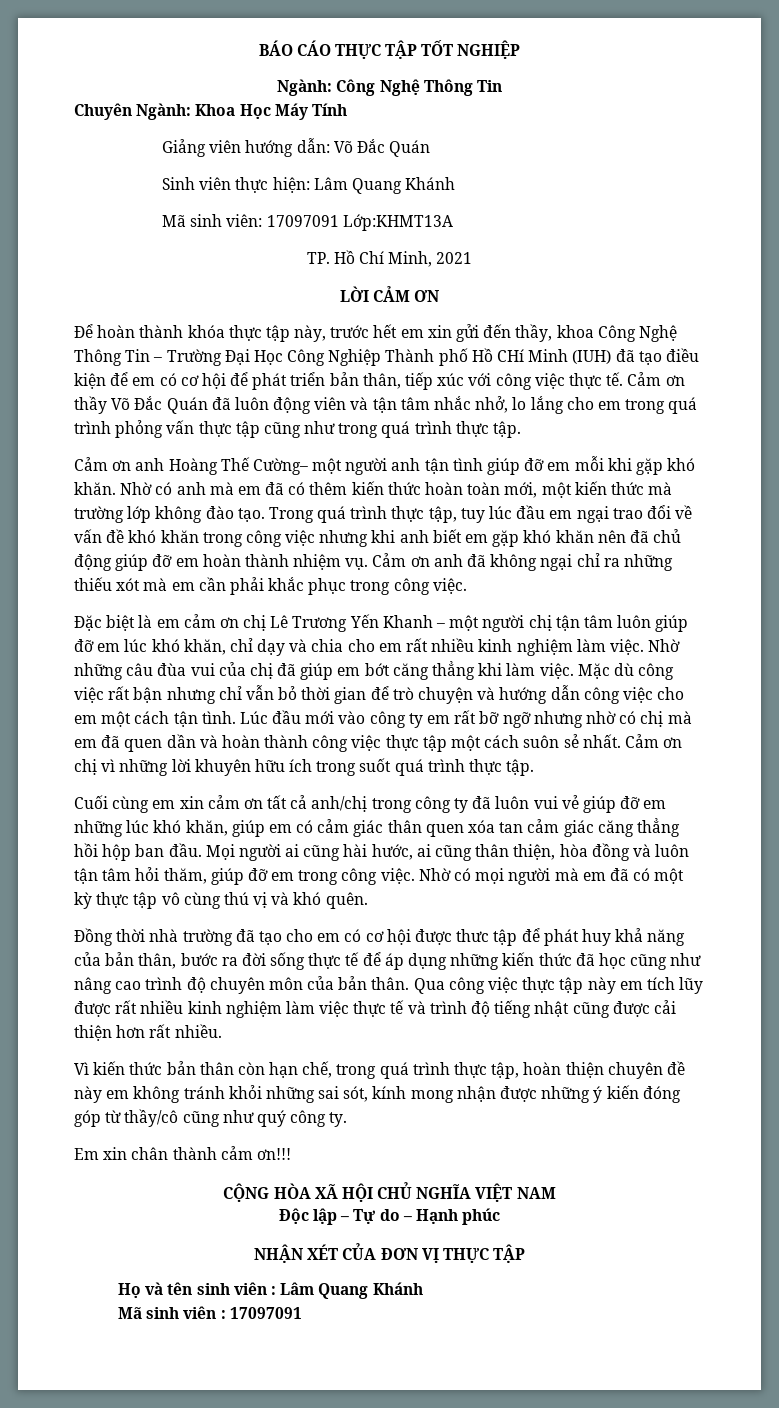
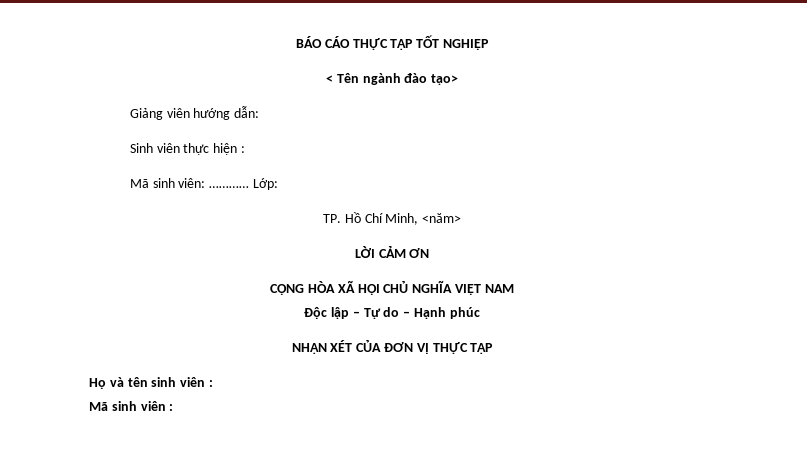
[277,79,502,96] [74,103,347,120] Ngành: Công Nghệ Thông Tin // Chuyên Ngành: Khoa Học Máy Tính -> [325,73,459,85] < Tên ngành đào tạo>
[333,139,431,157] Võ Đắc Quán -> (260, 112) none
[272,177,456,194] hiện: Lâm Quang Khánh -> [213,143,246,155] hiện :
[266,214,453,231] 17097091 Lớp:KHMT13A -> [209,178,279,190] ………… Lớp:
[436,252,473,264] 2021 -> [422,213,462,223] <năm>
[74,324,677,342] [74,348,699,366] [74,372,685,390] [74,396,698,414] [74,420,522,438] [74,456,696,475] [74,481,673,498] [74,505,693,523] [74,529,682,547] [74,553,673,571] [74,577,467,595] [74,614,689,632] [74,638,681,656] [74,661,675,680] [74,685,685,704] [74,710,692,728] [74,734,683,752] [74,758,535,776] [74,795,667,813] [74,818,680,837] [74,843,690,861] [74,867,685,885] [74,892,368,909] [74,928,686,946] [74,952,702,970] [74,976,704,994] [74,1000,676,1018] [74,1024,222,1041] [74,1061,685,1079] [74,1085,681,1103] [74,1109,348,1127] [74,1146,291,1160] // Để hoàn thành khóa thực tập này, trước hết em xin gửi đến thầy, khoa Công Nghệ Thông Tin – Trường Đại Học Công Nghiệp Thành phố Hồ CHí Minh (IUH) đã tạo điều kiện để em có cơ hội để phát triển bản thân, tiếp xúc với công việc thực tế. Cảm ơn thầy Võ Đắc Quán đã luôn động viên và tận tâm nhắc nhở, lo lắng cho em trong quá trình phỏng vấn thực tập cũng như trong quá trình thực tập. // Cảm ơn anh Hoàng Thế Cường– một người anh tận tình giúp đỡ em mỗi khi gặp khó khăn. Nhờ có anh mà em đã có thêm kiến thức hoàn toàn mới, một kiến thức mà trường lớp không đào tạo. Trong quá trình thực tập, tuy lúc đầu em ngại trao đổi về vấn đề khó khăn trong công việc nhưng khi anh biết em gặp khó khăn nên đã chủ động giúp đỡ em hoàn thành nhiệm vụ. Cảm ơn anh đã không ngại chỉ ra những thiếu xót mà em cần phải khắc phục trong công việc. // Đặc biệt là em cảm ơn chị Lê Trương Yến Khanh – một người chị tận tâm luôn giúp đỡ em lúc khó khăn, chỉ dạy và chia cho em rất nhiều kinh nghiệm làm việc. Nhờ những câu đùa vui của chị đã giúp em bớt căng thẳng khi làm việc. Mặc dù công việc rất bận nhưng chỉ vẫn bỏ thời gian để trò chuyện và hướng dẫn công việc cho em một cách tận tình. Lúc đầu mới vào công ty em rất bỡ ngỡ nhưng nhờ có chị mà em đã quen dần và hoàn thành công việc thực tập một cách suôn sẻ nhất. Cảm ơn chị vì những lời khuyên hữu ích trong suốt quá trình thực tập. // Cuối cùng em xin cảm ơn tất cả anh/chị trong công ty đã luôn vui vẻ giúp đỡ em những lúc khó khăn, giúp em có cảm giác thân quen xóa tan cảm giác căng thẳng hồi hộp ban đầu. Mọi người ai cũng hài hước, ai cũng thân thiện, hòa đồng và luôn tận tâm hỏi thăm, giúp đỡ em trong công việc. Nhờ có mọi người mà em đã có một kỳ thực tập vô cùng thú vị và khó quên. // Đồng thời nhà trường đã tạo cho em có cơ hội được thưc tập để phát huy khả năng của bản thân, bước ra đời sống thực tế để áp dụng những kiến thức đã học cũng như nâng cao trình độ chuyên môn của bản thân. Qua công việc thực tập này em tích lũy được rất nhiều kinh nghiệm làm việc thực tế và trình độ tiếng nhật cũng được cải thiện hơn rất nhiều. // Vì kiến thức bản thân còn hạn chế, trong quá trình thực tập, hoàn thiện chuyên đề này em không tránh khỏi những sai sót, kính mong nhận được những ý kiến đóng góp từ thầy/cô cũng như quý công ty. // Em xin chân thành cảm ơn!!! -> (430, 253) none
[280,1282,423,1299] Lâm Quang Khánh -> (213, 383) none
[229,1307,302,1319] 17097091 -> (174, 407) none

